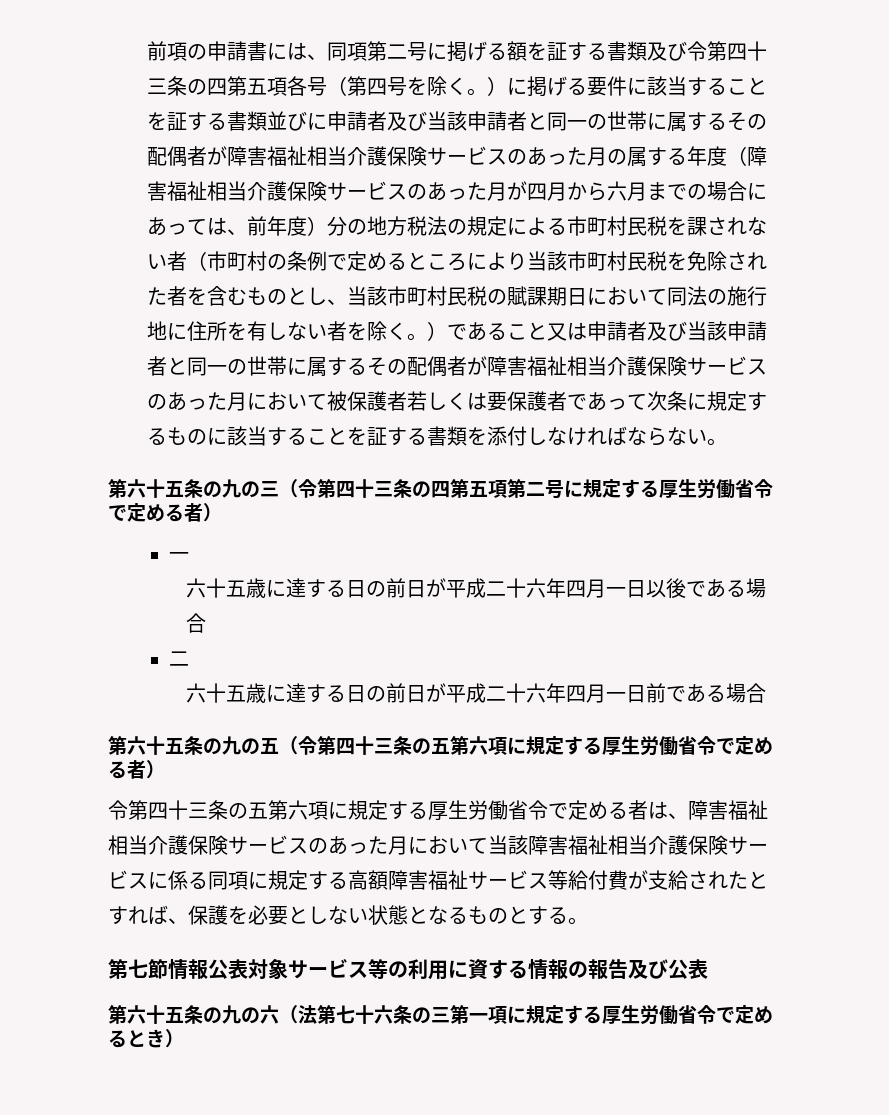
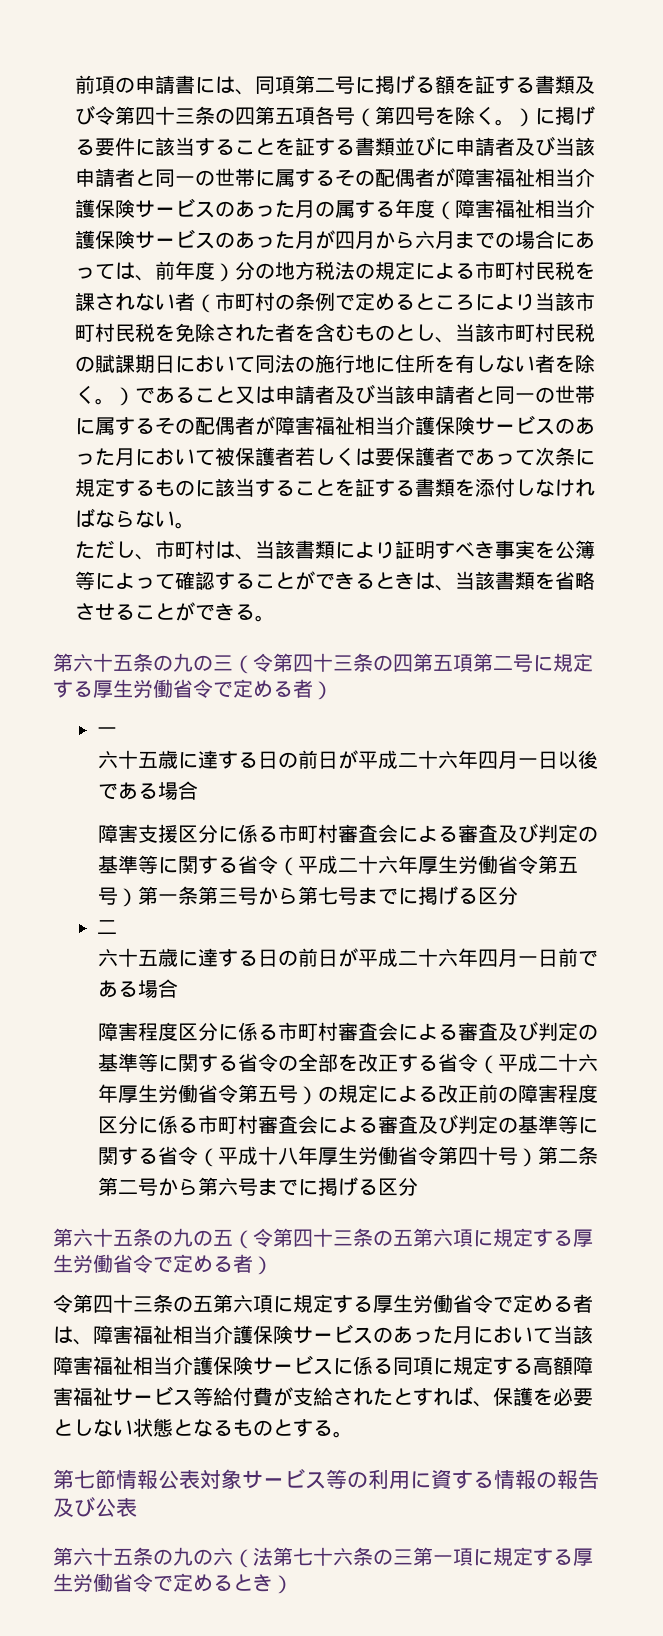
(728, 442) none -> [75,540,596,560] [75,571,596,591] [75,602,276,622] // ただし、市町村は、当該書類により証明すべき事実を公簿等によって確認することができるときは、当該書類を省略させることができる。
(207, 623) none -> [97,823,598,843] [97,855,578,876] [97,886,518,907] // 障害支援区分に係る市町村審査会による審査及び判定の基準等に関する省令（平成二十六年厚生労働省令第五号）第一条第三号から第七号までに掲げる区分
(767, 693) none -> [97,1021,598,1041] [97,1053,598,1074] [97,1084,598,1105] [97,1114,598,1134] [97,1146,598,1167] [97,1177,418,1196] // 障害程度区分に係る市町村審査会による審査及び判定の基準等に関する省令の全部を改正する省令（平成二十六年厚生労働省令第五号）の規定による改正前の障害程度区分に係る市町村審査会による審査及び判定の基準等に関する省令（平成十八年厚生労働省令第四十号）第二条第二号から第六号までに掲げる区分

